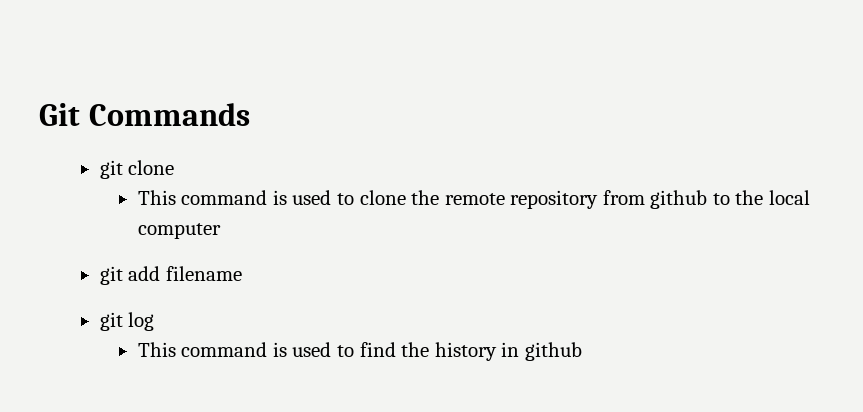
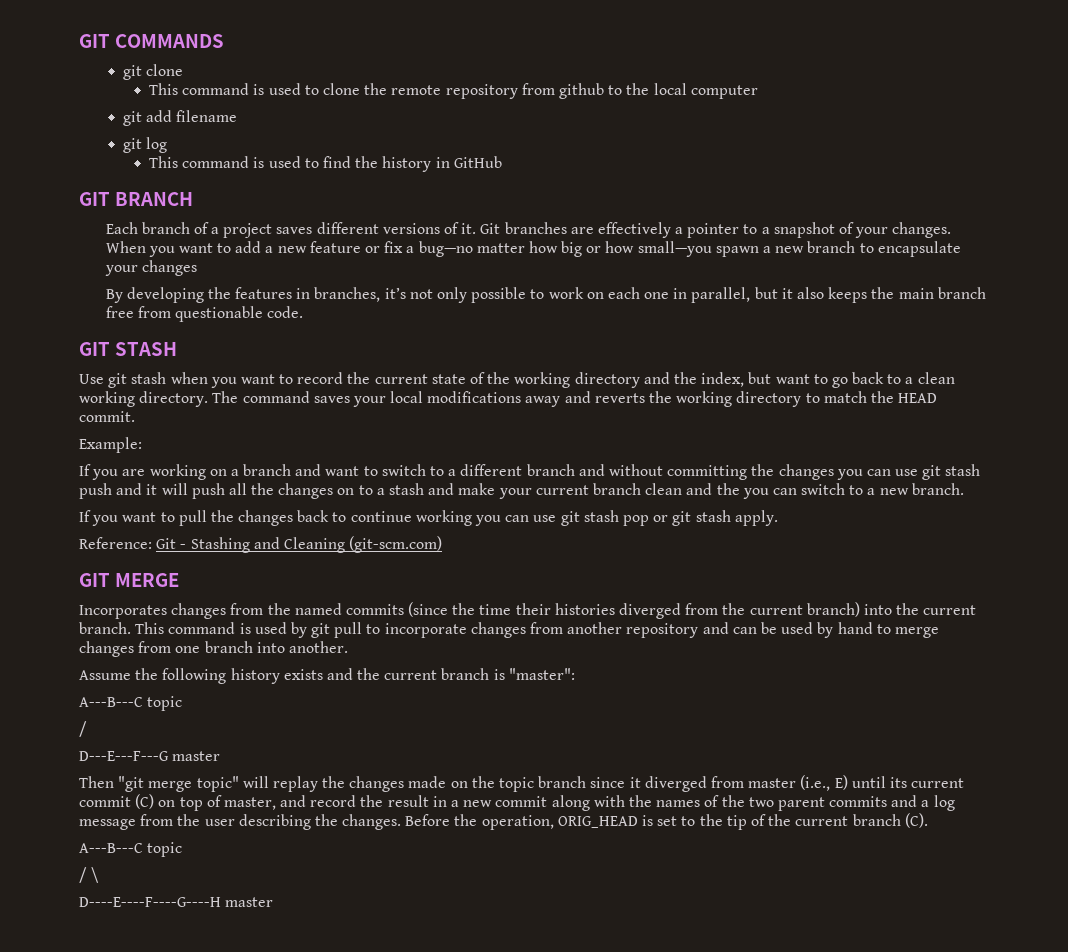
[39,103,250,126] Git Commands -> [79,34,224,48] GIT COMMANDS
[524,342,582,361] github -> [453,156,502,168] [79,192,193,206] [105,222,952,238] [105,241,961,257] [104,260,197,276] [105,287,986,303] [105,306,304,322] [79,342,177,356] [79,372,955,388] [79,391,938,407] [79,411,135,422] [79,437,142,453] [79,464,981,480] [79,483,964,499] [79,510,778,526] [79,536,443,553] [79,573,179,587] [79,602,977,619] [79,622,939,638] [79,641,348,657] [79,668,575,684] [79,696,183,711] [79,721,87,737] [79,751,221,761] [79,775,965,792] [79,794,955,811] [79,813,928,830] [79,842,183,857] [79,867,100,883] [79,897,274,907] GitHub // GIT BRANCH // Each branch of a project saves different versions of it. Git branches are effectively a pointer to a snapshot of your changes. When you want to add a new feature or fix a bug—no matter how big or how small—you spawn a new branch to encapsulate your changes // By developing the features in branches, it’s not only possible to work on each one in parallel, but it also keeps the main branch free from questionable code. // GIT STASH // Use git stash when you want to record the current state of the working directory and the index, but want to go back to a clean working directory. The command saves your local modifications away and reverts the working directory to match the HEAD commit. // Example: // If you are working on a branch and want to switch to a different branch and without committing the changes you can use git stash push and it will push all the changes on to a stash and make your current branch clean and the you can switch to a new branch. // If you want to pull the changes back to continue working you can use git stash pop or git stash apply. // Reference: Git - Stashing and Cleaning (git-scm.com) // GIT MERGE // Incorporates changes from the named commits (since the time their histories diverged from the current branch) into the current branch. This command is used by git pull to incorporate changes from another repository and can be used by hand to merge changes from one branch into another. // Assume the following history exists and the current branch is "master": // A---B---C topic // / // D---E---F---G master // Then "git merge topic" will replay the changes made on the topic branch since it diverged from master (i.e., E) until its current commit (C) on top of master, and record the result in a new commit along with the names of the two parent commits and a log message from the user describing the changes. Before the operation, ORIG_HEAD is set to the tip of the current branch (C). // A---B---C topic // / \ // D----E----F----G----H master

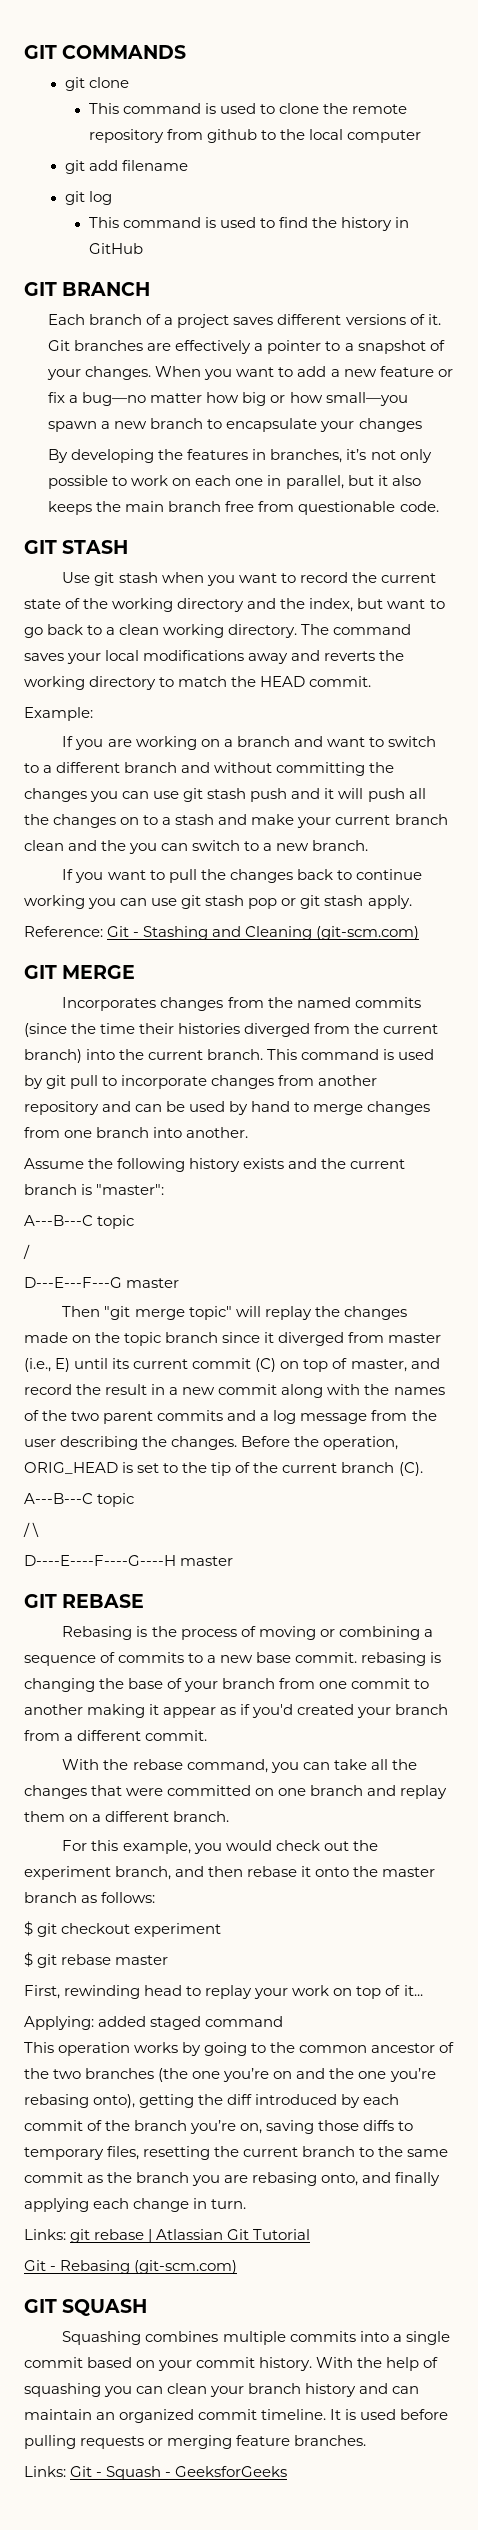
(274, 902) none -> [24,1594,145,1608] [62,1626,433,1640] [24,1652,442,1666] [24,1678,430,1692] [24,1704,449,1718] [24,1730,208,1741] [62,1759,417,1773] [24,1785,448,1799] [24,1811,230,1822] [62,1840,378,1854] [24,1866,436,1880] [24,1892,156,1903] [24,1921,222,1937] [24,1952,169,1968] [24,1985,423,1999] [24,2016,284,2030] [24,2042,455,2056] [24,2068,436,2082] [24,2094,400,2108] [24,2120,414,2134] [24,2146,449,2160] [24,2172,441,2186] [24,2198,247,2212] [24,2229,311,2243] [24,2260,238,2274] [24,2299,148,2316] [62,2331,450,2345] [24,2357,439,2371] [24,2383,420,2397] [24,2409,449,2423] [24,2435,367,2449] [24,2466,288,2480] // GIT REBASE // Rebasing is the process of moving or combining a sequence of commits to a new base commit. rebasing is changing the base of your branch from one commit to another making it appear as if you'd created your branch from a different commit. // With the rebase command, you can take all the changes that were committed on one branch and replay them on a different branch. // For this example, you would check out the experiment branch, and then rebase it onto the master branch as follows: // $ git checkout experiment // $ git rebase master // First, rewinding head to replay your work on top of it... // Applying: added staged command // This operation works by going to the common ancestor of the two branches (the one you’re on and the one you’re rebasing onto), getting the diff introduced by each commit of the branch you’re on, saving those diffs to temporary files, resetting the current branch to the same commit as the branch you are rebasing onto, and finally applying each change in turn. // Links: git rebase | Atlassian Git Tutorial // Git - Rebasing (git-scm.com) // GIT SQUASH // Squashing combines multiple commits into a single commit based on your commit history. With the help of squashing you can clean your branch history and can maintain an organized commit timeline. It is used before pulling requests or merging feature branches. // Links: Git - Squash - GeeksforGeeks

